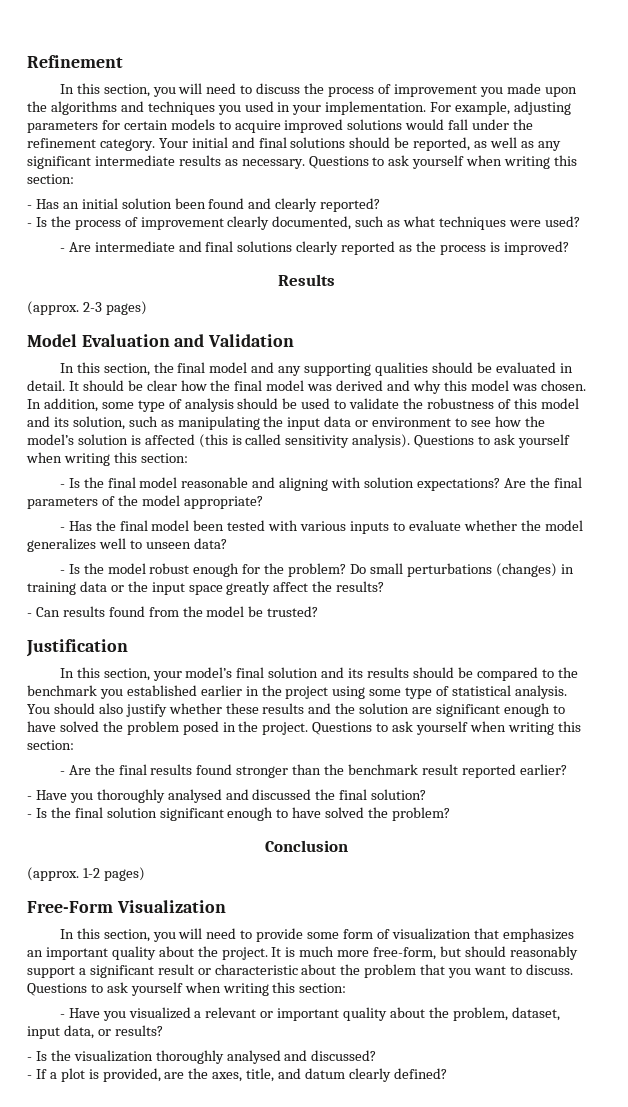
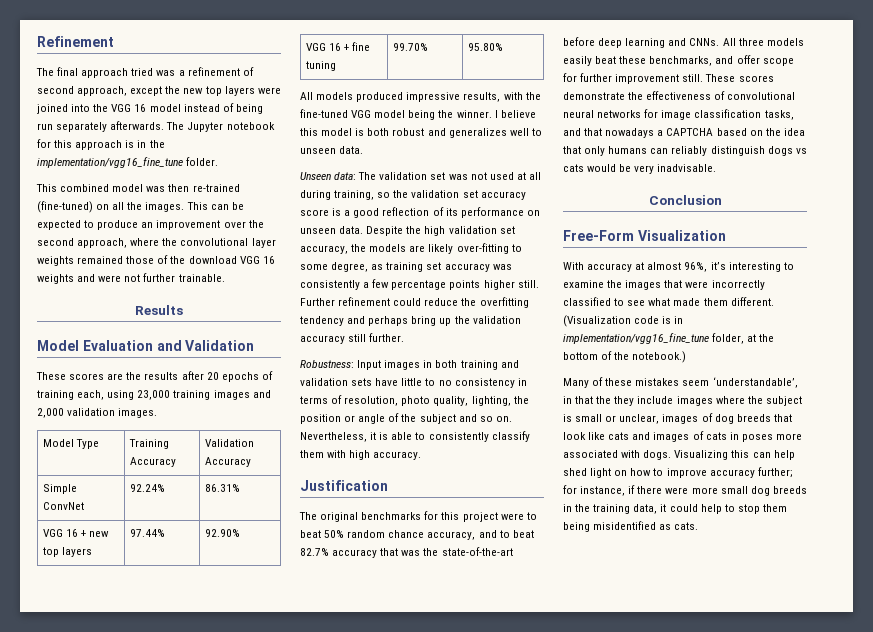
[59,83,577,97] [27,101,572,115] [27,119,534,133] [27,137,561,151] [27,155,578,169] [27,174,74,184] [27,198,381,212] [27,216,580,230] [59,241,569,255] [278,274,335,286] [27,301,147,315] [27,334,295,347] [59,362,573,376] [27,380,586,394] [27,398,579,412] [27,416,545,430] [27,434,570,448] [26,452,188,466] [59,477,582,491] [27,495,263,509] [59,520,583,534] [27,538,227,552] [59,563,574,577] [27,581,385,595] [27,606,319,617] [26,639,128,657] [59,667,578,681] [27,685,567,699] [27,703,565,717] [27,721,581,735] [27,740,74,750] [59,764,567,778] [27,789,427,803] [27,807,451,821] [265,840,348,852] [27,867,145,881] [27,900,226,913] [59,928,574,942] [27,946,578,960] [27,964,573,978] [27,982,347,996] [59,1007,560,1021] [27,1025,163,1039] [27,1050,377,1064] [27,1068,447,1082] In this section, you will need to discuss the process of improvement you made upon the algorithms and techniques you used in your implementation. For example, adjusting parameters for certain models to acquire improved solutions would fall under the refinement category. Your initial and final solutions should be reported, as well as any significant intermediate results as necessary. Questions to ask yourself when writing this section: // - Has an initial solution been found and clearly reported? // - Is the process of improvement clearly documented, such as what techniques were used? // - Are intermediate and final solutions clearly reported as the process is improved? // Results // (approx. 2-3 pages) // Model Evaluation and Validation // In this section, the final model and any supporting qualities should be evaluated in detail. It should be clear how the final model was derived and why this model was chosen. In addition, some type of analysis should be used to validate the robustness of this model and its solution, such as manipulating the input data or environment to see how the model’s solution is affected (this is called sensitivity analysis). Questions to ask yourself when writing this section: // - Is the final model reasonable and aligning with solution expectations? Are the final parameters of the model appropriate? // - Has the final model been tested with various inputs to evaluate whether the model generalizes well to unseen data? // - Is the model robust enough for the problem? Do small perturbations (changes) in training data or the input space greatly affect the results? // - Can results found from the model be trusted? // Justification // In this section, your model’s final solution and its results should be compared to the benchmark you established earlier in the project using some type of statistical analysis. You should also justify whether these results and the solution are significant enough to have solved the problem posed in the project. Questions to ask yourself when writing this section: // - Are the final results found stronger than the benchmark result reported earlier? // - Have you thoroughly analysed and discussed the final solution? // - Is the final solution significant enough to have solved the problem? // Conclusion // (approx. 1-2 pages) // Free-Form Visualization // In this section, you will need to provide some form of visualization that emphasizes an important quality about the project. It is much more free-form, but should reasonably support a significant result or characteristic about the problem that you want to discuss. Questions to ask yourself when writing this section: // - Have you visualized a relevant or important quality about the problem, dataset, input data, or results? // - Is the visualization thoroughly analysed and discussed? // - If a plot is provided, are the axes, title, and datum clearly defined? -> [36,67,254,78] [37,86,281,96] [37,103,263,114] [37,121,275,132] [37,139,165,150] [37,157,219,168] [36,184,240,192] [37,201,244,213] [37,220,264,230] [37,238,276,248] [37,255,275,266] [37,273,225,284] [135,305,183,315] [37,340,255,351] [36,371,273,382] [37,390,271,400] [37,408,158,418] [42,439,99,449] [128,439,169,449] [129,457,176,467] [204,439,254,447] [204,457,251,467] [42,484,77,494] [42,502,84,510] [129,484,165,492] [204,484,240,492] [42,529,110,537] [42,547,92,557] [129,529,165,537] [204,529,240,537] [305,42,371,51] [305,61,336,71] [392,43,428,51] [467,43,503,51] [300,92,541,102] [300,109,536,120] [300,128,542,138] [300,146,364,154] [300,172,541,180] [300,190,526,200] [300,207,540,218] [300,226,515,236] [300,243,522,254] [300,262,512,272] [300,279,539,290] [300,297,529,308] [300,316,521,326] [300,333,405,344] [300,360,519,370] [300,378,527,388] [300,395,529,406] [300,413,512,424] [300,431,530,442] [300,450,422,460] [300,480,388,491] [299,511,537,522] [300,530,534,540] [300,547,513,558] [563,37,804,48] [563,55,794,66] [563,73,774,84] [563,91,796,100] [563,109,794,120] [563,128,805,138] [563,146,807,156] [563,164,717,174] [648,195,722,205] [563,230,726,241] [563,262,794,272] [563,280,765,290] [563,297,774,306] [563,315,684,327] [563,333,775,344] [563,351,687,363] [563,377,798,388] [563,396,802,406] [563,413,792,424] [563,431,802,442] [563,450,795,460] [563,467,793,478] [563,485,807,496] [563,504,787,514] [563,521,699,532] The final approach tried was a refinement of second approach, except the new top layers were joined into the VGG 16 model instead of being run separately afterwards. The Jupyter notebook for this approach is in the implementation/vgg16_fine_tune folder. // This combined model was then re-trained (fine-tuned) on all the images. This can be expected to produce an improvement over the second approach, where the convolutional layer weights remained those of the download VGG 16 weights and were not further trainable. // Results // Model Evaluation and Validation // These scores are the results after 20 epochs of training each, using 23,000 training images and 2,000 validation images. // Model Type | Training Accuracy | Validation Accuracy // Simple ConvNet | 92.24% | 86.31% // VGG 16 + new top layers | 97.44% | 92.90% // VGG 16 + fine tuning | 99.70% | 95.80% // All models produced impressive results, with the fine-tuned VGG model being the winner. I believe this model is both robust and generalizes well to unseen data. // Unseen data: The validation set was not used at all during training, so the validation set accuracy score is a good reflection of its performance on unseen data. Despite the high validation set accuracy, the models are likely over-fitting to some degree, as training set accuracy was consistently a few percentage points higher still. Further refinement could reduce the overfitting tendency and perhaps bring up the validation accuracy still further. // Robustness: Input images in both training and validation sets have little to no consistency in terms of resolution, photo quality, lighting, the position or angle of the subject and so on. Nevertheless, it is able to consistently classify them with high accuracy. // Justification // The original benchmarks for this project were to beat 50% random chance accuracy, and to beat 82.7% accuracy that was the state-of-the-art before deep learning and CNNs. All three models easily beat these benchmarks, and offer scope for further improvement still. These scores demonstrate the effectiveness of convolutional neural networks for image classification tasks, and that nowadays a CAPTCHA based on the idea that only humans can reliably distinguish dogs vs cats would be very inadvisable. // Conclusion // Free-Form Visualization // With accuracy at almost 96%, it’s interesting to examine the images that were incorrectly classified to see what made them different. (Visualization code is in implementation/vgg16_fine_tune folder, at the bottom of the notebook.) // Many of these mistakes seem ‘understandable’, in that the they include images where the subject is small or unclear, images of dog breeds that look like cats and images of cats in poses more associated with dogs. Visualizing this can help shed light on how to improve accuracy further; for instance, if there were more small dog breeds in the training data, it could help to stop them being misidentified as cats.

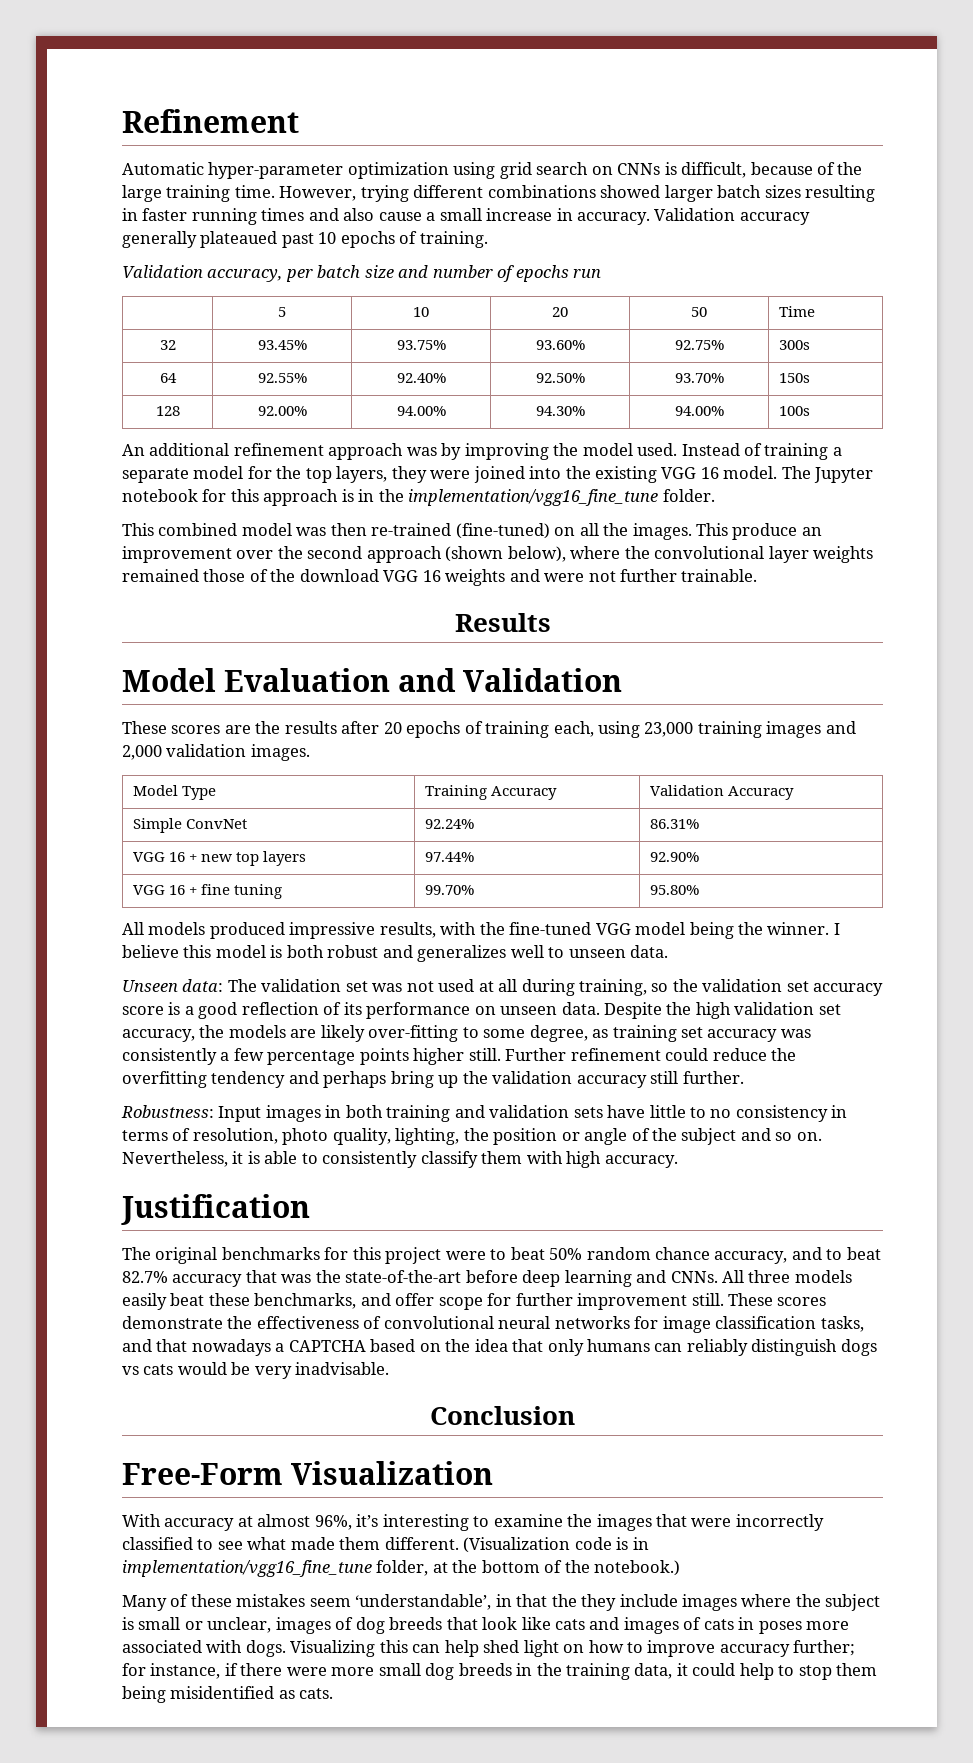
[36,67,254,78] [37,86,255,96] The final approach tried was a refinement of second approach, except the new top layers -> [122,162,863,179] [122,185,876,202] [122,208,810,225] [122,231,488,248] [122,265,602,282] [278,307,286,317] [413,307,429,317] [552,307,568,317] [691,307,707,317] [778,306,815,317] [159,340,176,350] [257,340,307,350] [396,340,446,350] [535,340,585,350] [674,340,724,350] [778,340,810,350] [159,373,177,383] [257,373,307,383] [396,373,446,383] [535,373,585,383] [674,373,724,383] [778,373,810,383] [155,406,180,416] [257,406,307,416] [396,406,446,416] [535,406,585,416] [674,406,724,416] [778,406,810,416] [122,443,842,460] [122,466,427,483] Automatic hyper-parameter optimization using grid search on CNNs is difficult, because of the large training time. However, trying different combinations showed larger batch sizes resulting in faster running times and also cause a small increase in accuracy. Validation accuracy generally plateaued past 10 epochs of training. // Validation accuracy, per batch size and number of epochs run // | 5 | 10 | 20 | 50 | Time // 32 | 93.45% | 93.75% | 93.60% | 92.75% | 300s // 64 | 92.55% | 92.40% | 92.50% | 93.70% | 150s // 128 | 92.00% | 94.00% | 94.30% | 94.00% | 100s // An additional refinement approach was by improving the model used. Instead of training a separate model for the top layers, they
[111,103,263,114] [37,121,165,132] VGG 16 model instead of being run separately afterwards. -> [595,466,778,483] existing VGG 16 model.
[210,202,244,210] [37,220,95,230] can be expected to -> (729, 529) none
[77,238,128,248] approach, -> [366,546,566,563] approach (shown below),

